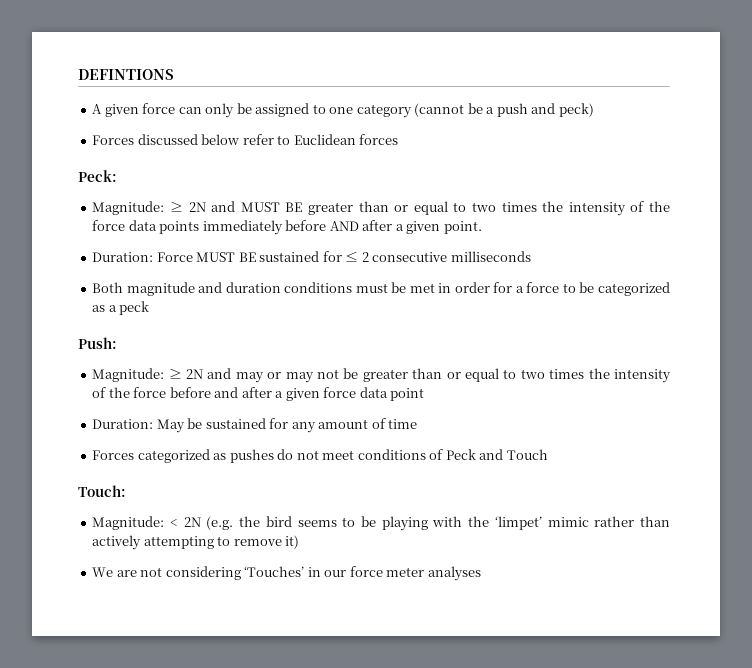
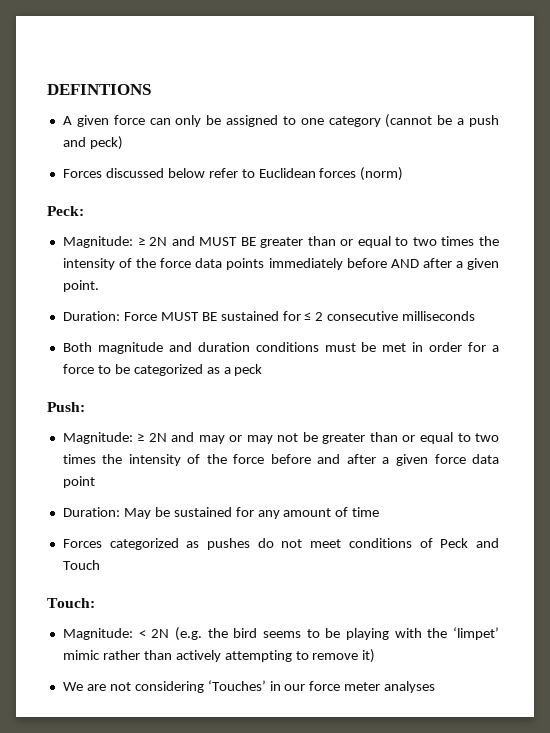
(399, 139) none -> [360,167,404,181] (norm)

